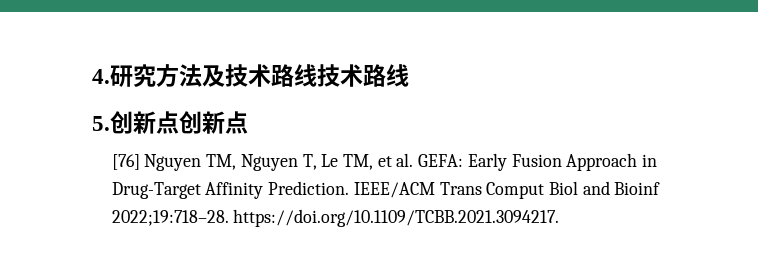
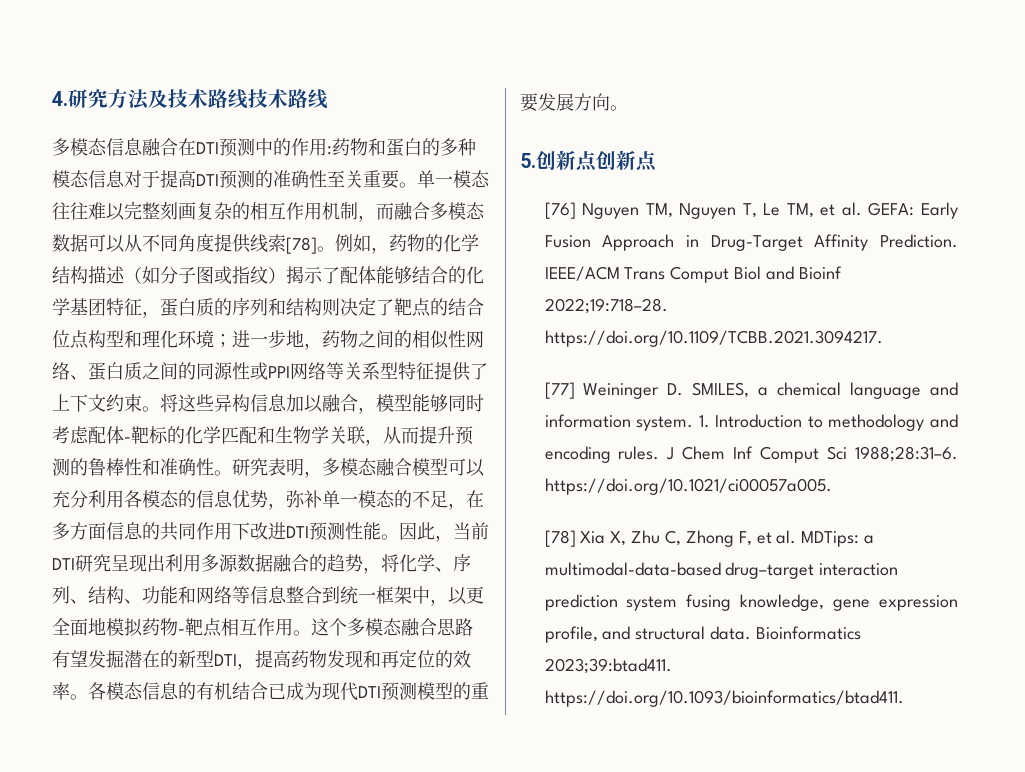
(409, 75) none -> [52,138,476,157] [52,170,490,189] [52,201,485,222] [52,234,479,254] [52,266,484,284] [52,297,484,318] [52,330,484,350] [52,362,488,381] [52,394,484,414] [52,426,473,446] [52,458,485,478] [52,490,484,510] [52,522,489,542] [52,554,471,574] [52,586,484,606] [52,618,473,637] [52,649,471,670] [52,682,489,701] [520,93,628,112] // 多模态信息融合在DTI预测中的作用:药物和蛋白的多种模态信息对于提高DTI预测的准确性至关重要。单一模态往往难以完整刻画复杂的相互作用机制，而融合多模态数据可以从不同角度提供线索[78]。例如，药物的化学结构描述（如分子图或指纹）揭示了配体能够结合的化学基团特征，蛋白质的序列和结构则决定了靶点的结合位点构型和理化环境；进一步地，药物之间的相似性网络、蛋白质之间的同源性或PPI网络等关系型特征提供了上下文约束。将这些异构信息加以融合，模型能够同时考虑配体-靶标的化学匹配和生物学关联，从而提升预测的鲁棒性和准确性。研究表明，多模态融合模型可以充分利用各模态的信息优势，弥补单一模态的不足，在多方面信息的共同作用下改进DTI预测性能。因此，当前DTI研究呈现出利用多源数据融合的趋势，将化学、序列、结构、功能和网络等信息整合到统一框架中，以更全面地模拟药物-靶点相互作用。这个多模态融合思路有望发掘潜在的新型DTI，提高药物发现和再定位的效率。各模态信息的有机结合已成为现代DTI预测模型的重要发展方向。
(560, 218) none -> [544,382,958,399] [544,414,958,431] [544,446,958,463] [544,478,832,495] [544,530,875,547] [544,562,899,579] [544,594,958,611] [544,626,862,643] [544,658,672,674] [544,690,904,707] // [77] Weininger D. SMILES, a chemical language and information system. 1. Introduction to methodology and encoding rules. J Chem Inf Comput Sci 1988;28:31–6. https://doi.org/10.1021/ci00057a005. // [78] Xia X, Zhu C, Zhong F, et al. MDTips: a multimodal-data-based drug–target interaction prediction system fusing knowledge, gene expression profile, and structural data. Bioinformatics 2023;39:btad411. https://doi.org/10.1093/bioinformatics/btad411.

